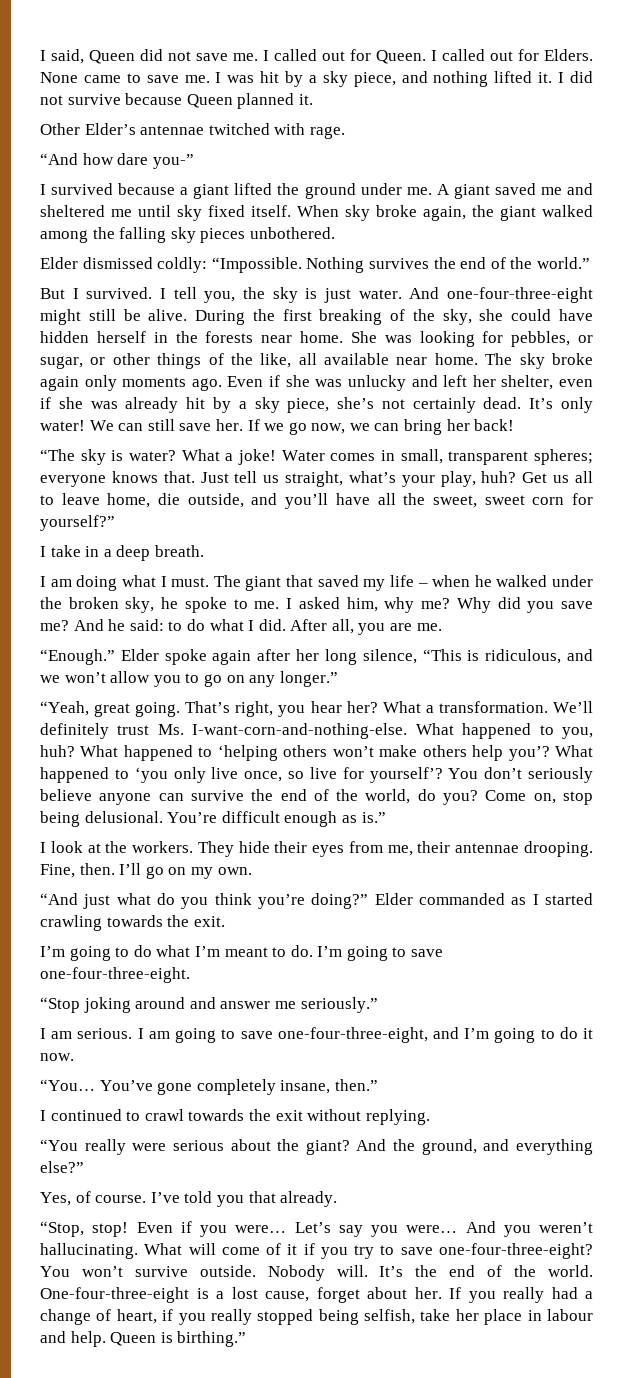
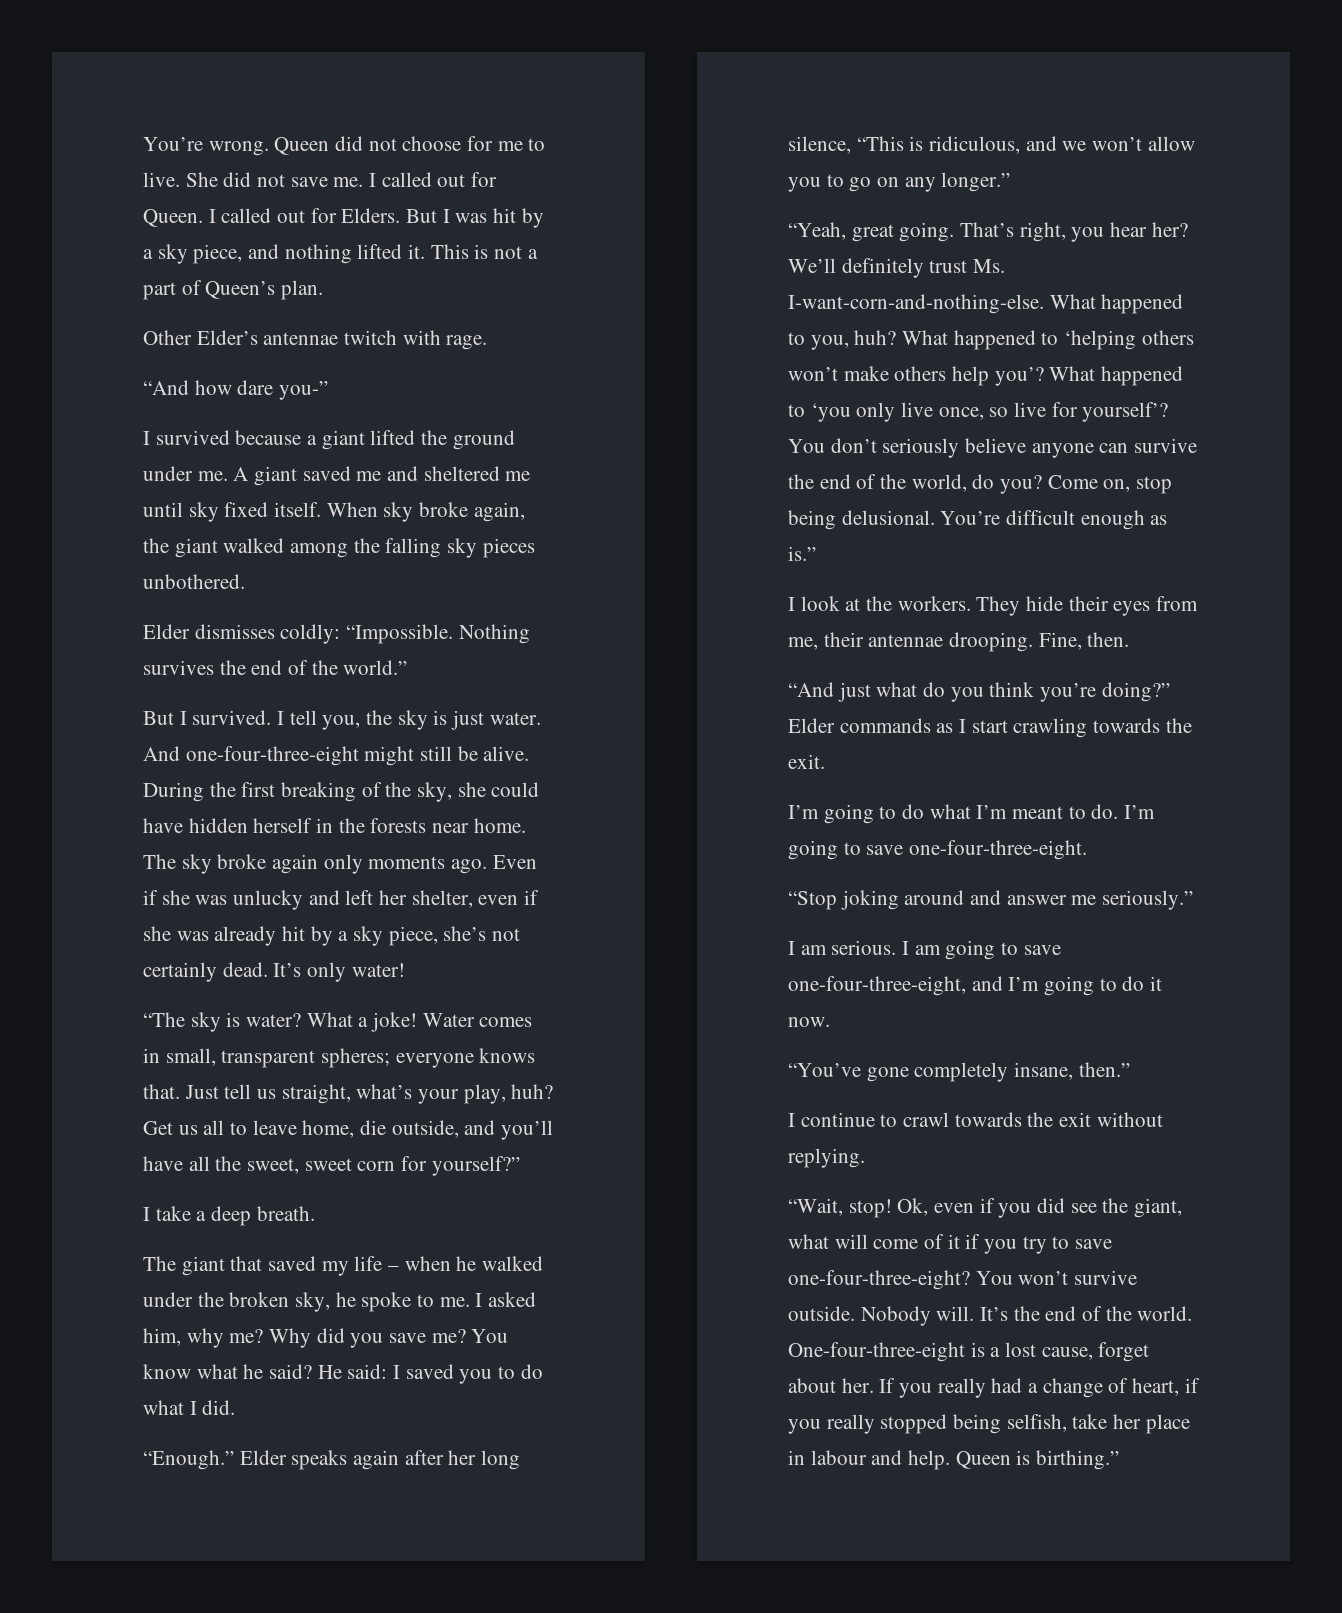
[40,49,84,64] I said, -> [143,137,269,156] You’re wrong.
(191, 56) none -> [402,136,546,151] [143,172,286,187] choose for me to live. She did not
[40,72,210,83] None came to save me. -> [406,209,438,223] But
[558,71,593,83] [40,93,313,109] I did not survive because Queen planned it. -> [430,244,538,259] [143,280,324,300] This is not a part of Queen’s plan.
[208,123,270,135] twitched -> [344,330,398,345] twitch
[82,257,153,269] dismissed -> [194,624,275,639] dismisses
[350,331,593,347] [40,353,478,369] She was looking for pebbles, or sugar, or other things of the like, all available near home. -> (526, 825) none
[89,419,515,435] We can still save her. If we go now, we can bring her back! -> (405, 970) none
[85,546,100,557] in -> (191, 1213) none
[40,575,210,591] I am doing what I must. -> (315, 1213) none
[73,619,164,631] And he said: -> [471,1329,509,1343] [143,1364,493,1384] You know what he said? He said: I saved you
[290,619,442,635] After all, you are me. -> (236, 1407) none
[164,649,207,665] spoke -> [291,1450,348,1470] speaks
[382,701,548,713] What a transformation. -> (1188, 229) none
[119,863,252,879] I’ll go on my own. -> (1130, 639) none
[418,893,505,905] commanded -> [839,718,931,733] commands
[544,893,593,905] started -> [971,720,1008,733] start
[40,1079,153,1091] “You… You’ve -> [788,1063,861,1077] “You’ve
[50,1109,122,1121] continued -> [800,1112,875,1127] continue
[40,1139,593,1155] [40,1161,84,1173] [40,1191,338,1207] [40,1221,593,1237] [40,1243,183,1259] “You really were serious about the giant? And the ground, and everything else?” // Yes, of course. I’ve told you that already. // “Stop, stop! Even if you were… Let’s say you were… And you weren’t hallucinating. What -> [788,1198,1183,1218] [788,1234,829,1249] “Wait, stop! Ok, even if you did see the giant, what

